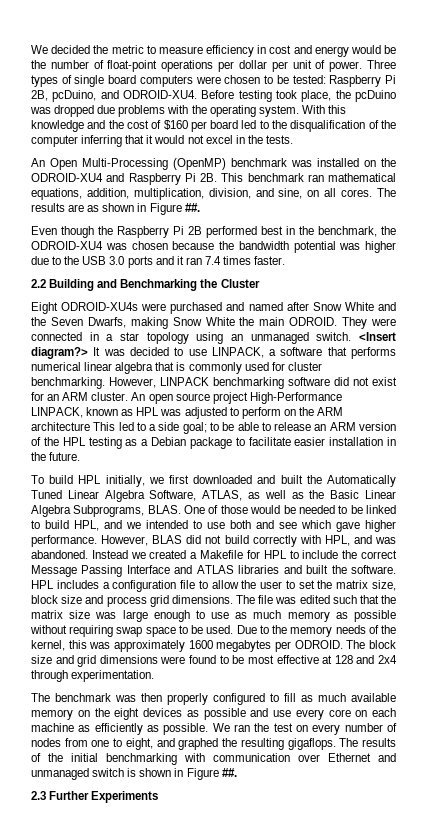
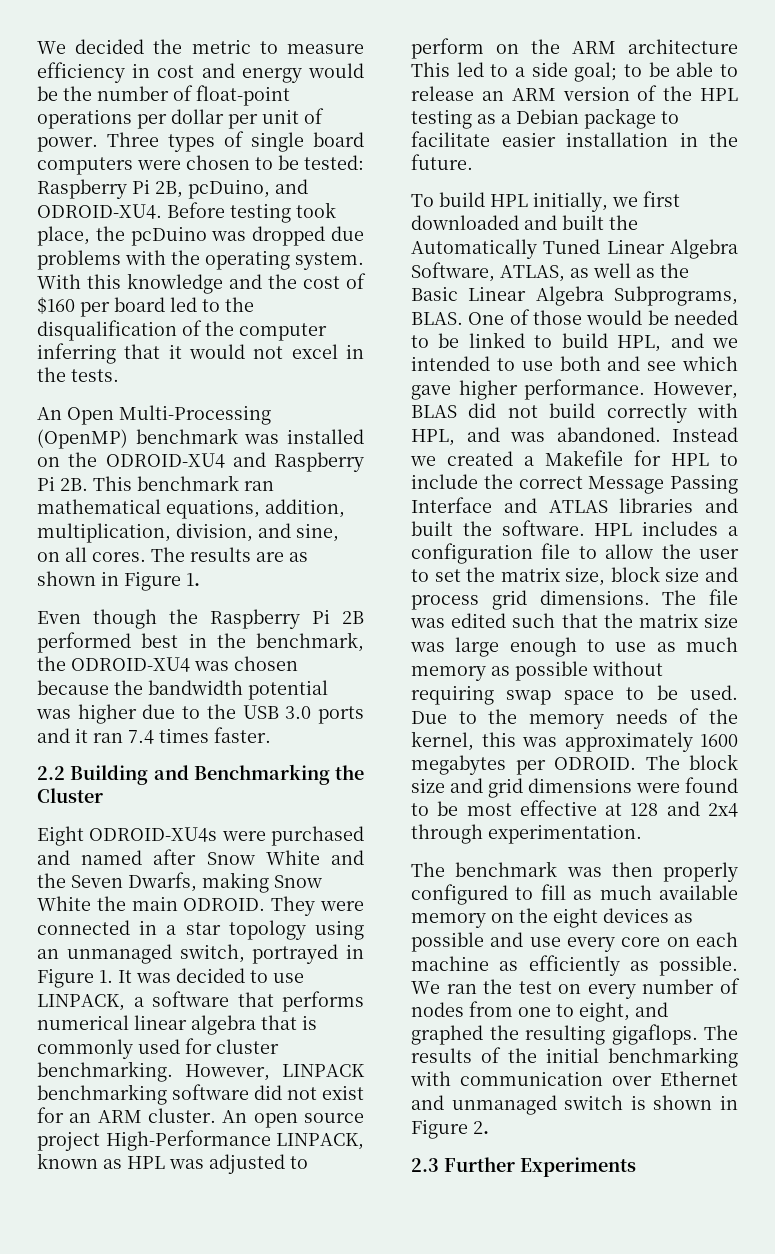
[184,203,200,212] ##. -> [186,573,200,586] 1.
[316,332,396,341] [31,347,88,359] switch. <Insert diagram?> -> [179,944,364,964] [37,968,113,988] switch, portrayed in Figure 1.
[221,768,237,777] ##. -> [473,1121,489,1134] 2.

